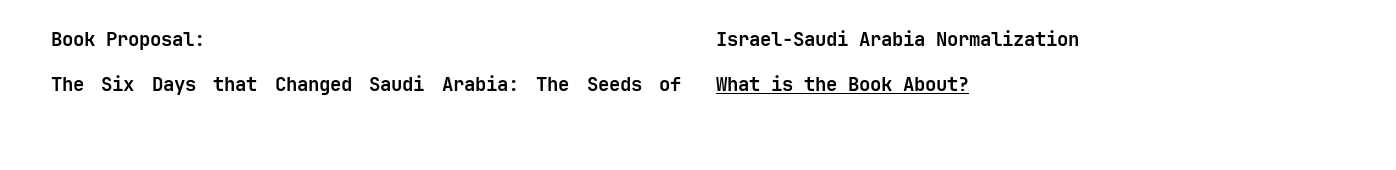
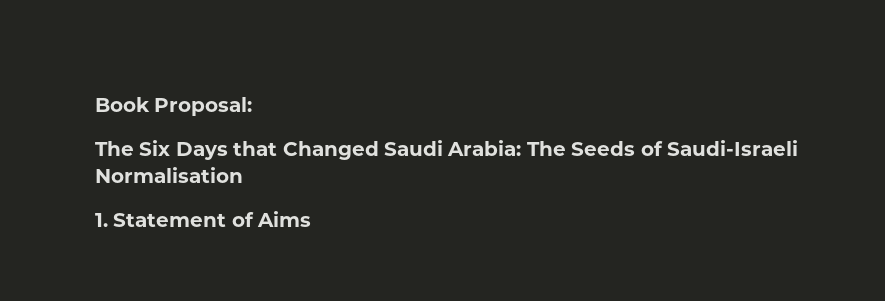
[716,30,1079,46] [716,75,969,91] Israel-Saudi Arabia Normalization // What is the Book About? -> [666,140,798,156] [95,167,243,183] [95,211,312,227] Saudi-Israeli Normalisation // 1. Statement of Aims

